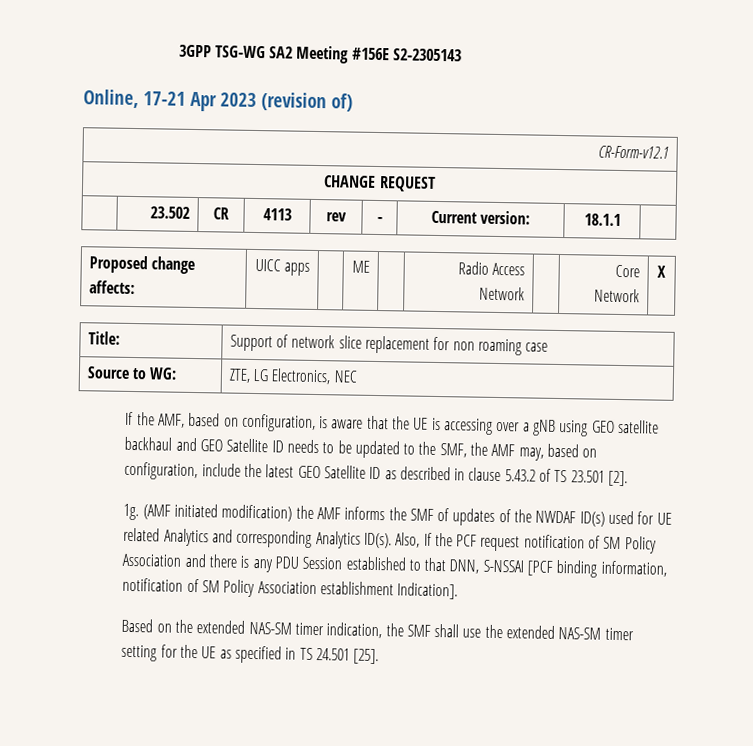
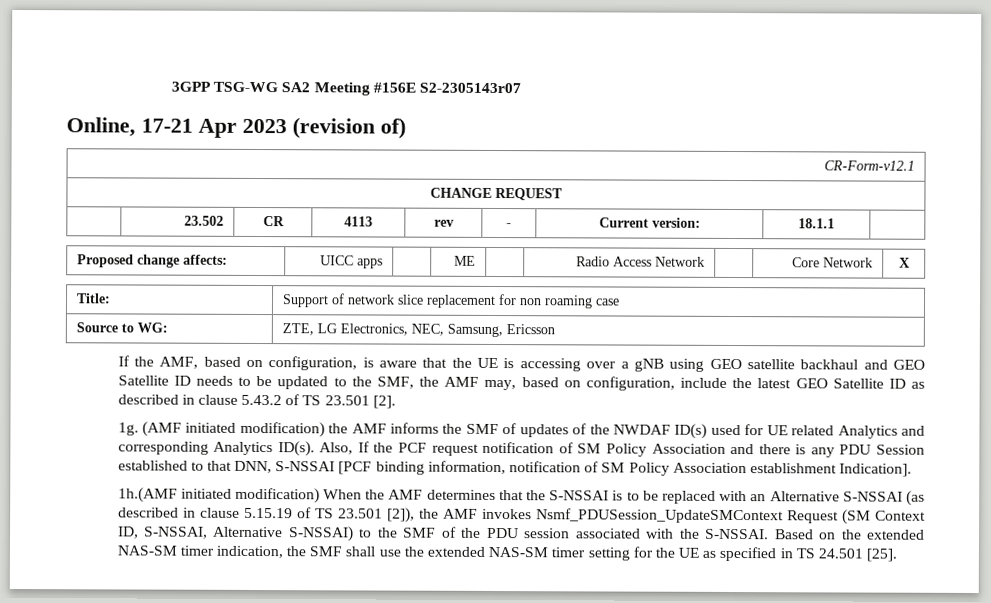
[393,48,463,62] S2-2305143 -> [418,82,521,94] S2-2305143r07
[333,370,358,383] NEC -> [411,323,556,338] NEC, Samsung, Ericsson
(459, 591) none -> [117,487,926,506] [117,507,926,525] [117,526,770,542] 1h.(AMF initiated modification) When the AMF determines that the S-NSSAI is to be replaced with an Alternative S-NSSAI (as described in clause 5.15.19 of TS 23.501 [2]), the AMF invokes Nsmf_PDUSession_UpdateSMContext Request (SM Context ID, S-NSSAI, Alternative S-NSSAI) to the SMF of the PDU session associated with the S-NSSAI.

